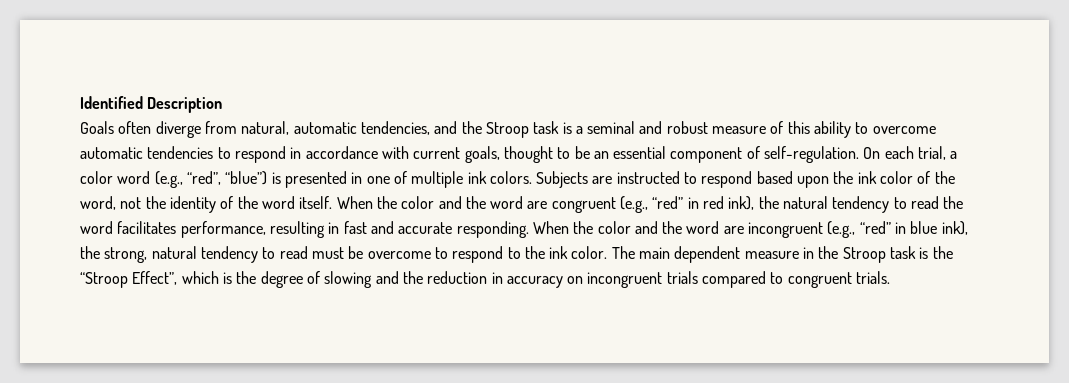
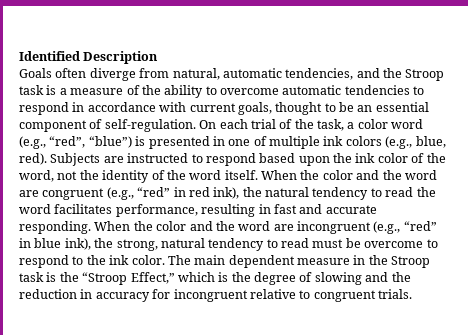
[587,121,708,134] seminal and robust -> (67, 91) none
[787,121,810,134] this -> [141,85,161,95] the
[918,146,947,160] trial, -> [250,119,344,131] trial of the task,
[489,171,532,184] colors. -> [345,136,446,149] [19,153,47,165] colors (e.g., blue, red).
[132,271,178,285] Effect”, -> [130,272,175,284] Effect,”
[567,271,767,288] on incongruent trials compared -> [152,289,296,302] for incongruent relative

